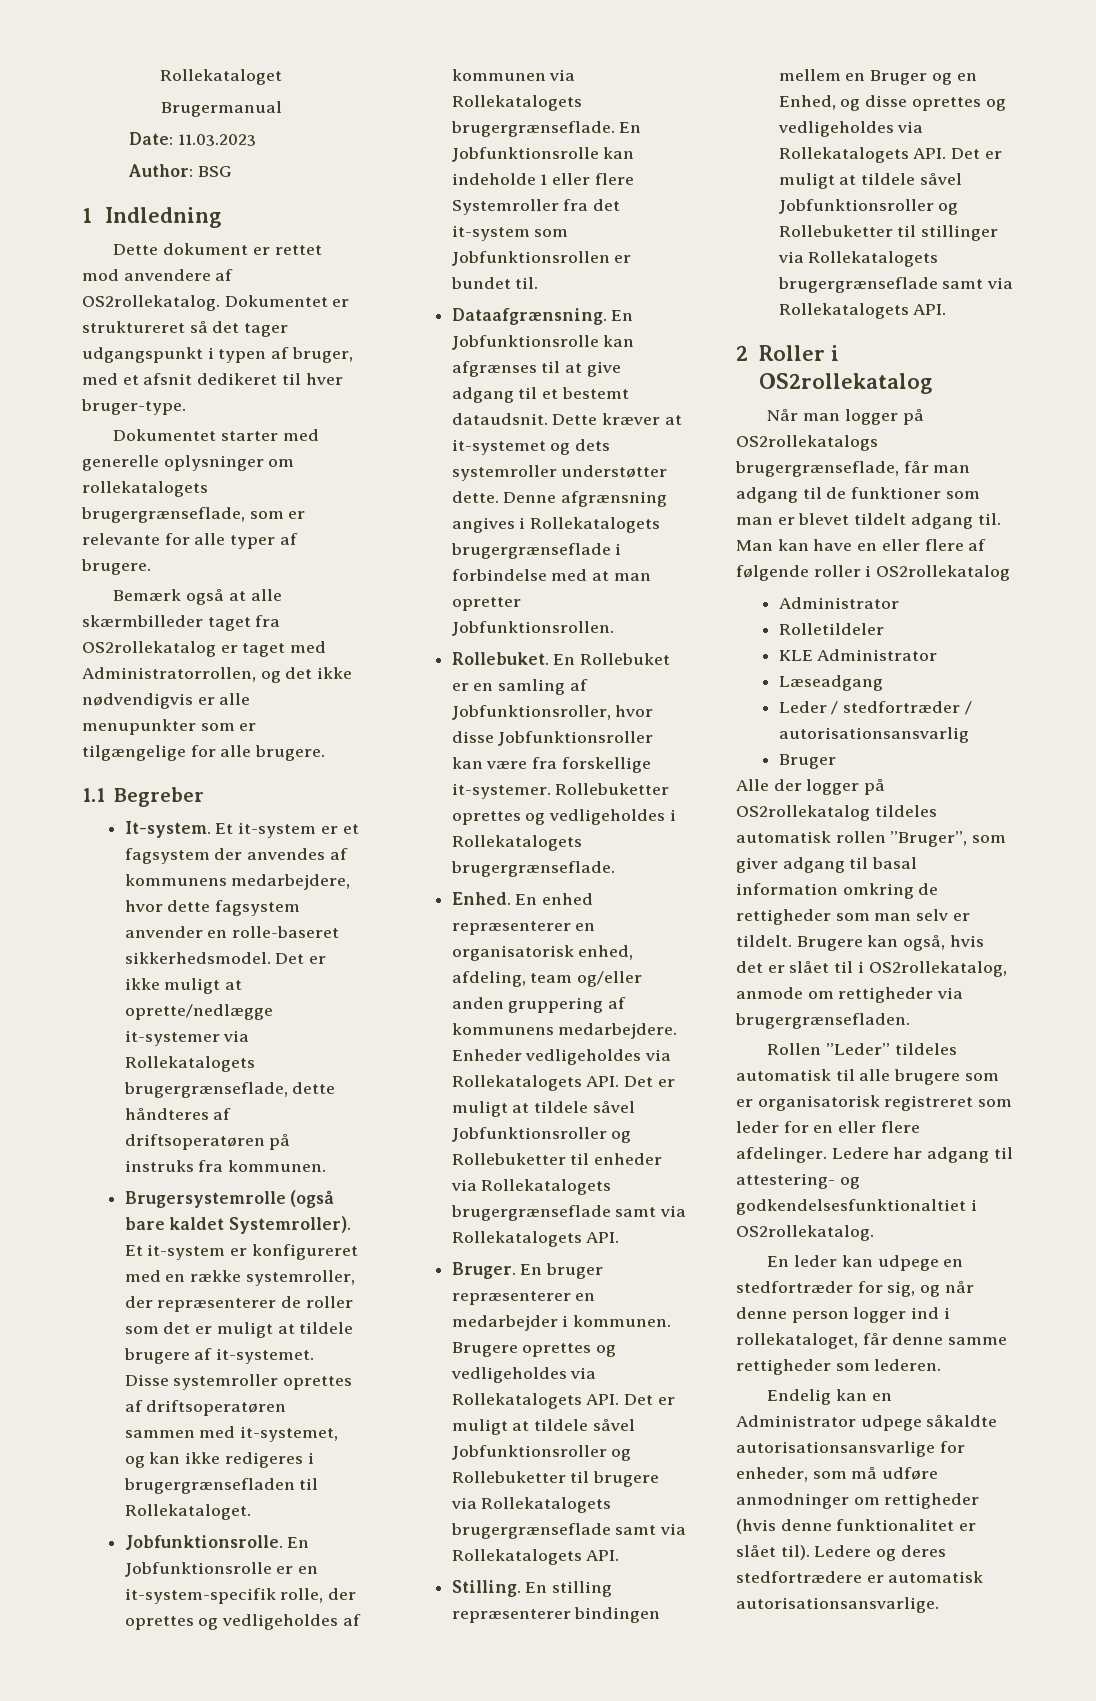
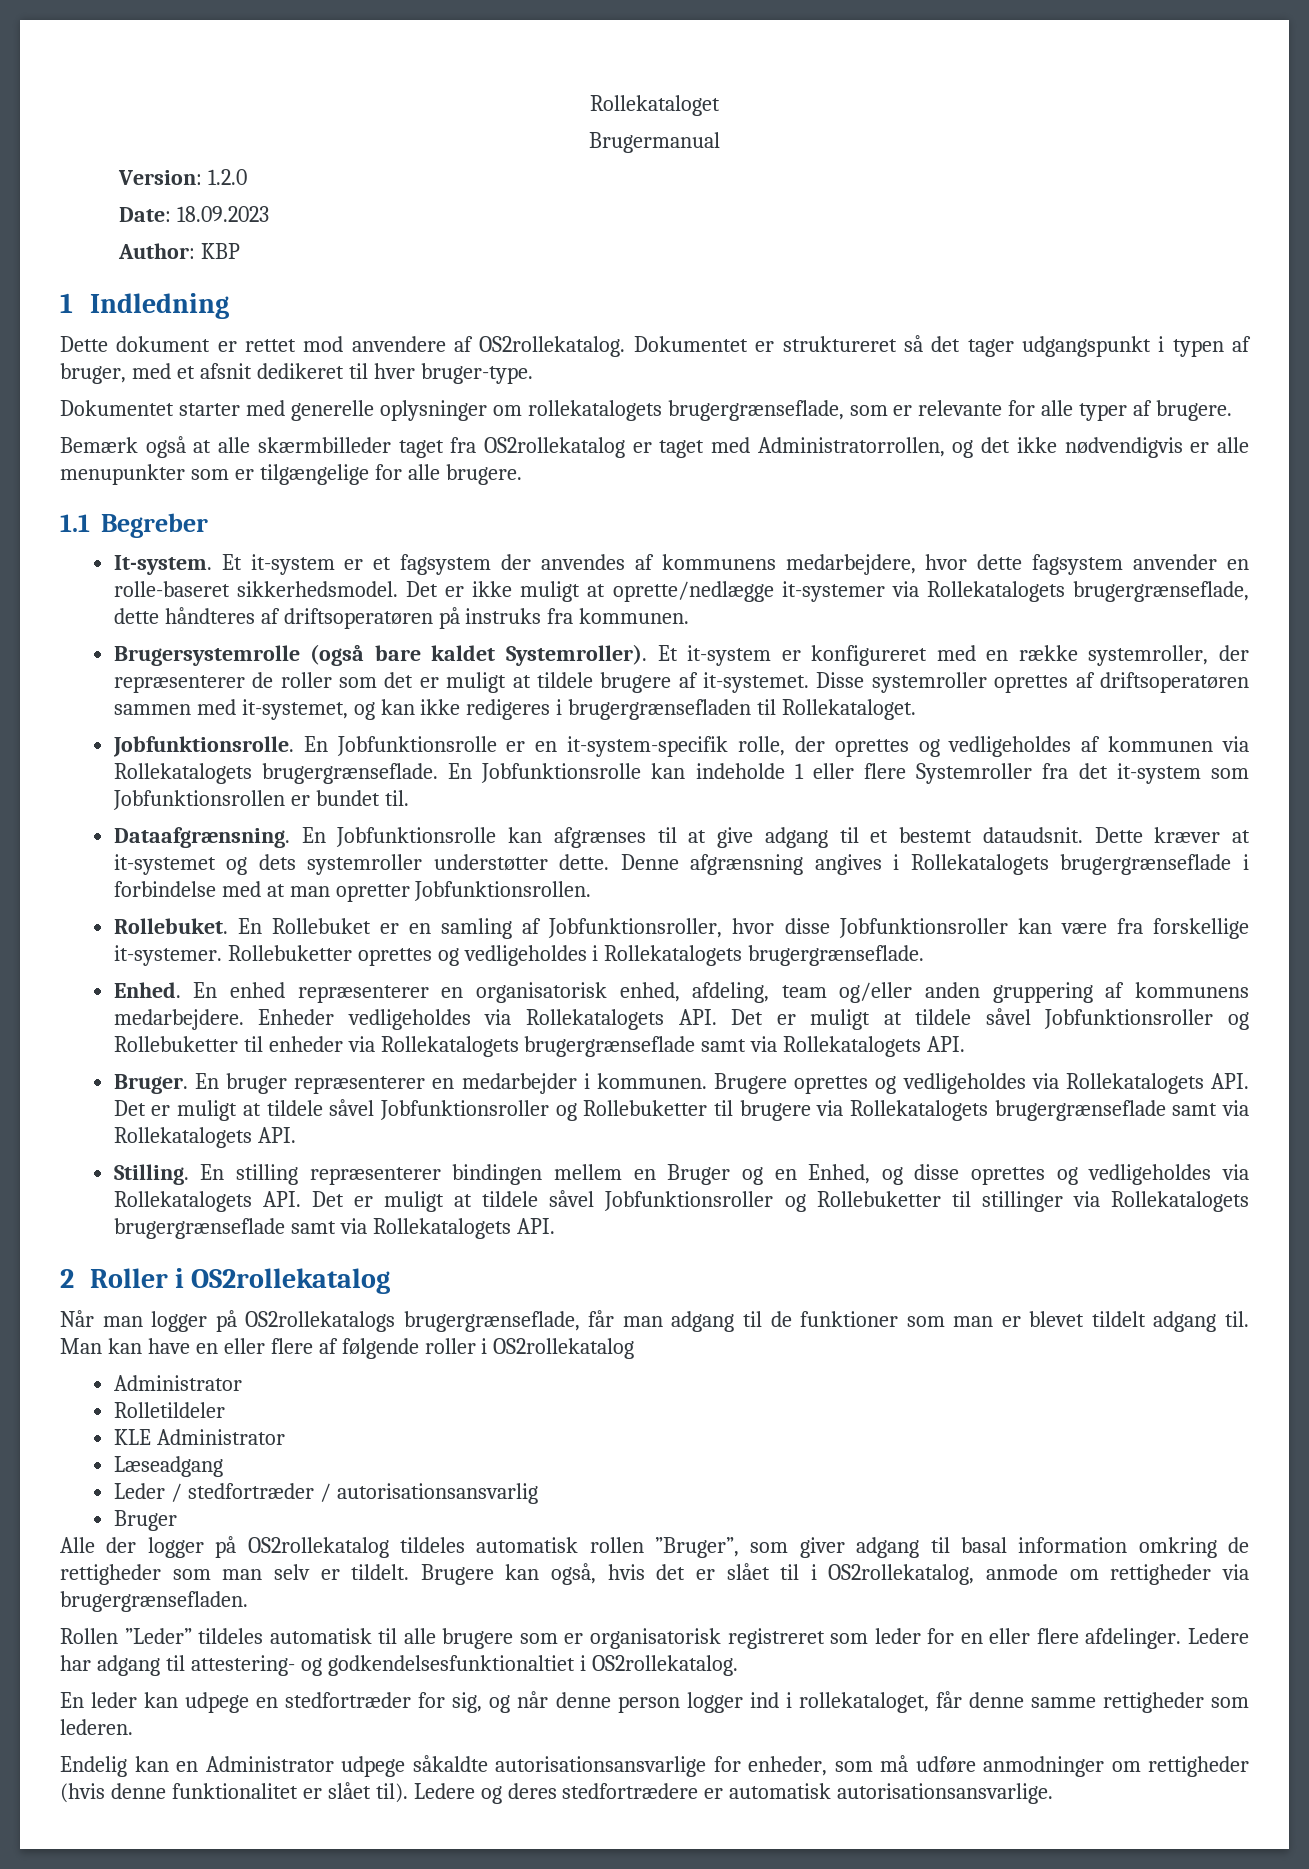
(282, 109) none -> [118,169,248,185] // Version: 1.2.0
[177,134,256,146] 11.03.2023 -> [177,206,270,222] 18.09.2023
[197,166,232,177] BSG -> [201,243,241,259] KBP

